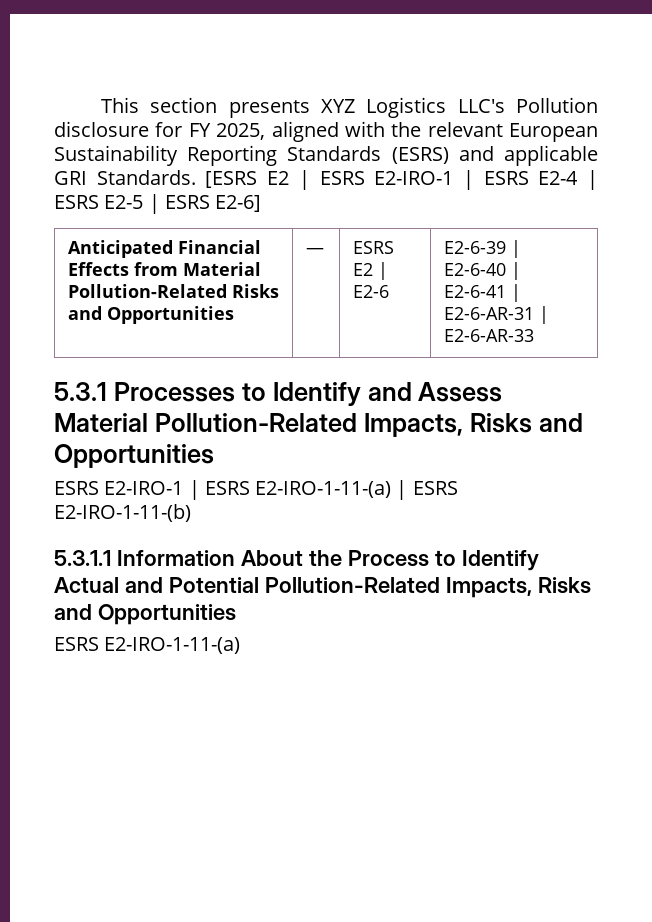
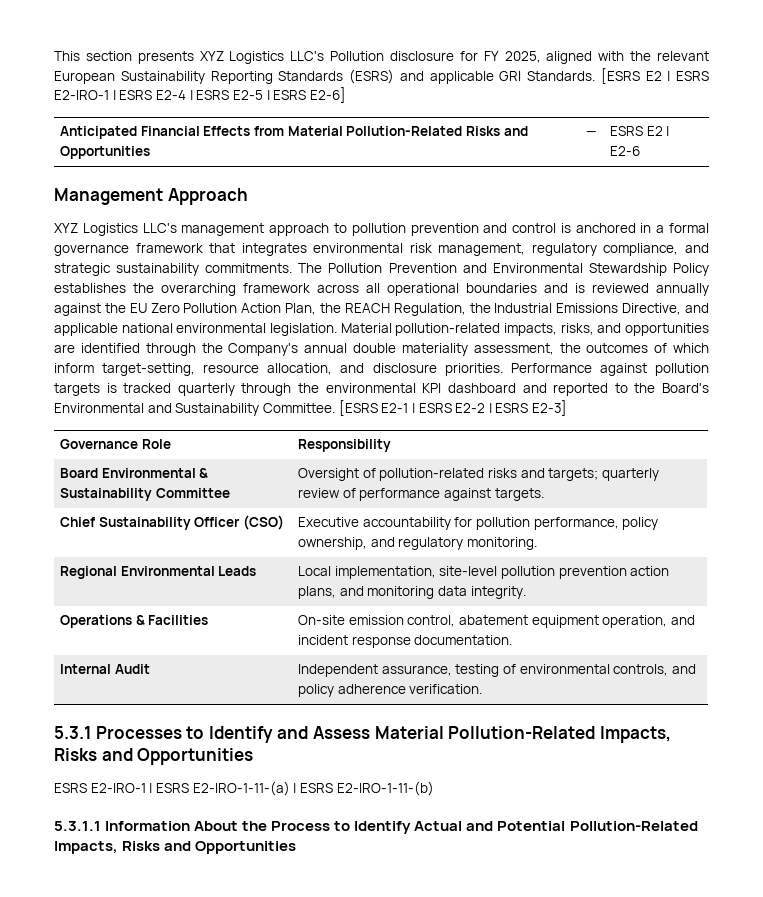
[443,240,521,258] [443,262,521,280] [443,284,521,302] [443,306,549,324] [443,329,534,342] | E2-6-39 | E2-6-40 | E2-6-41 | E2-6-AR-31 | E2-6-AR-33 -> [54,188,248,205] [54,223,710,236] [54,243,709,256] [54,263,710,276] [54,283,709,296] [54,303,709,316] [54,323,709,336] [54,343,710,356] [54,363,710,376] [54,383,710,396] [54,400,568,416] [60,439,171,449] [298,439,392,452] [60,468,209,478] [60,488,230,501] [298,468,660,481] [298,488,544,501] [60,515,285,530] [298,517,659,530] [298,537,538,550] [60,566,257,579] [298,566,670,579] [298,586,526,599] [60,615,209,628] [298,615,696,628] [298,635,513,648] [60,664,150,674] [298,664,697,677] [298,684,483,697] // Management Approach // XYZ Logistics LLC's management approach to pollution prevention and control is anchored in a formal governance framework that integrates environmental risk management, regulatory compliance, and strategic sustainability commitments. The Pollution Prevention and Environmental Stewardship Policy establishes the overarching framework across all operational boundaries and is reviewed annually against the EU Zero Pollution Action Plan, the REACH Regulation, the Industrial Emissions Directive, and applicable national environmental legislation. Material pollution-related impacts, risks, and opportunities are identified through the Company's annual double materiality assessment, the outcomes of which inform target-setting, resource allocation, and disclosure priorities. Performance against pollution targets is tracked quarterly through the environmental KPI dashboard and reported to the Board's Environmental and Sustainability Committee. [ESRS E2-1 | ESRS E2-2 | ESRS E2-3] // Governance Role | Responsibility // Board Environmental & Sustainability Committee | Oversight of pollution-related risks and targets; quarterly review of performance against targets. // Chief Sustainability Officer (CSO) | Executive accountability for pollution performance, policy ownership, and regulatory monitoring. // Regional Environmental Leads | Local implementation, site-level pollution prevention action plans, and monitoring data integrity. // Operations & Facilities | On-site emission control, abatement equipment operation, and incident response documentation. // Internal Audit | Independent assurance, testing of environmental controls, and policy adherence verification.
[54,637,241,654] // ESRS E2-IRO-1-11-(a) -> (297, 847) none

